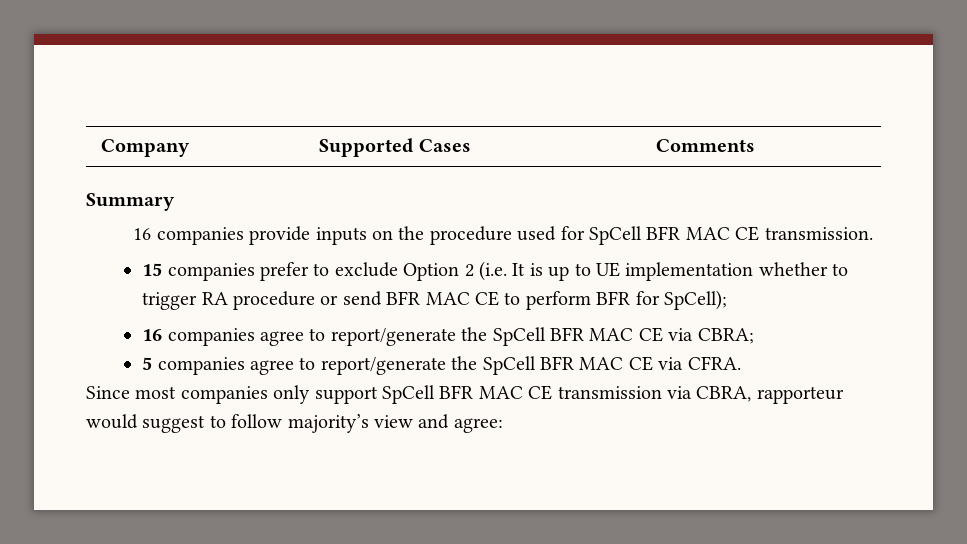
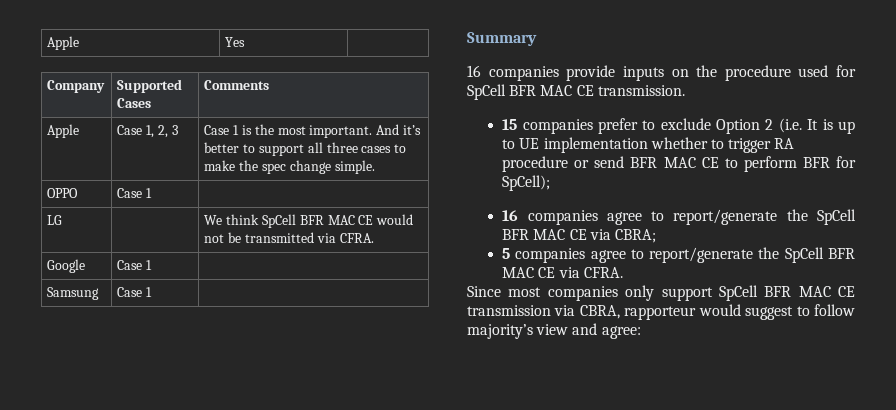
(101, 148) none -> [47,36,80,50] [225,37,246,47] Apple | Yes | //
(756, 145) none -> [47,124,80,138] [117,125,178,138] [204,124,421,138] [204,142,407,156] [204,160,375,174] [47,188,79,198] [117,188,153,198] [47,215,63,225] [204,214,414,228] [204,232,374,243] [47,259,86,273] [117,260,153,270] [47,287,100,300] [117,287,153,297] // Apple | Case 1, 2, 3 | Case 1 is the most important. And it’s better to support all three cases to make the spec change simple. // OPPO | Case 1 | // LG | | We think SpCell BFR MAC CE would not be transmitted via CFRA. // Google | Case 1 | // Samsung | Case 1 |

